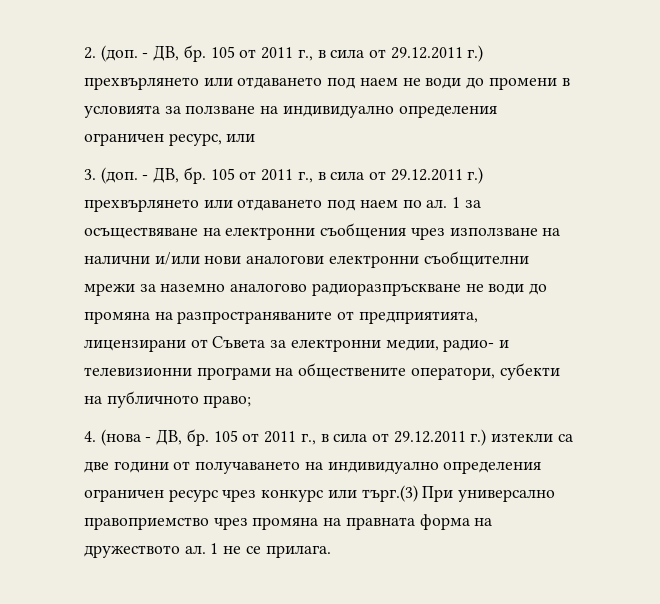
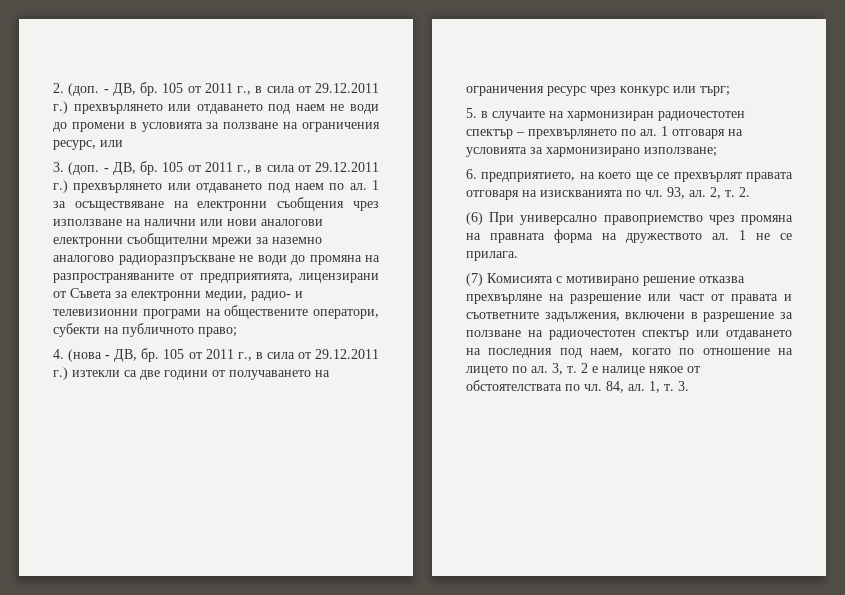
[282,105,497,118] [84,133,164,146] индивидуално определения ограничен -> [302,122,380,132] ограничения
[154,252,200,265] и/или -> [200,219,223,226] или
[327,461,542,474] [84,489,164,502] индивидуално определения ограничен -> [466,86,544,96] ограничения
[361,485,418,502] търг.(3) -> [700,86,730,96] [466,108,745,121] [466,126,743,139] [466,147,717,157] [466,169,793,182] [466,187,750,200] [466,212,483,225] търг; // 5. в случаите на хармонизиран радиочестотен спектър – прехвърлянето по ал. 1 отговаря на условията за хармонизирано използване; // 6. предприятието, на което ще се прехвърлят правата отговаря на изискванията по чл. 93, ал. 2, т. 2. // (6)
(331, 551) none -> [466,273,745,286] [466,294,792,304] [466,312,793,322] [466,330,792,340] [466,348,793,358] [466,363,700,376] [466,380,689,393] // (7) Комисията с мотивирано решение отказва прехвърляне на разрешение или част от правата и съответните задължения, включени в разрешение за ползване на радиочестотен спектър или отдаването на последния под наем, когато по отношение на лицето по ал. 3, т. 2 е налице някое от обстоятелствата по чл. 84, ал. 1, т. 3.

